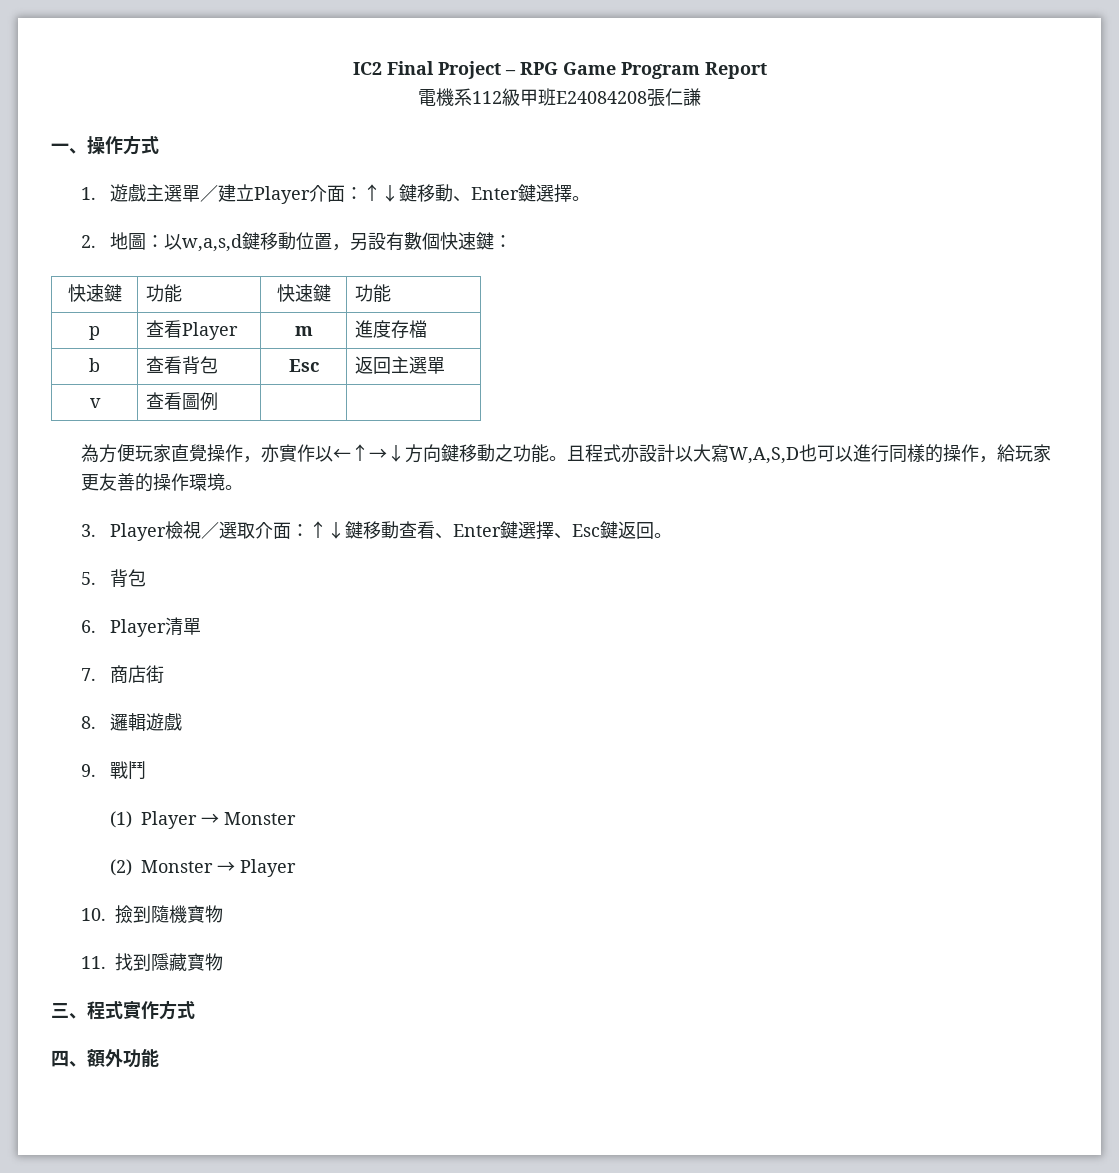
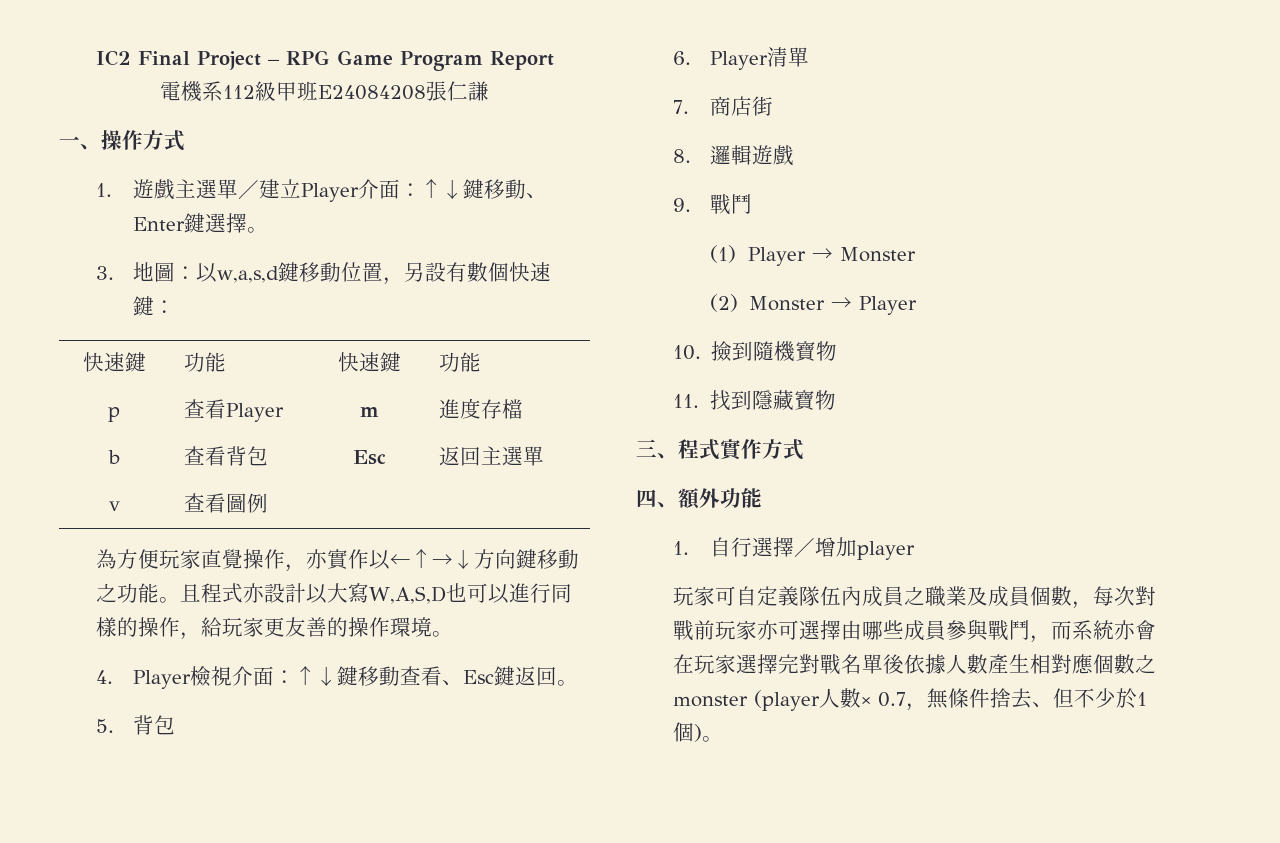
[80,235,96,248] 2. -> [96,266,115,280] 3.
[80,524,96,537] 3. -> [96,670,114,684] 4.
[201,521,256,539] ∕選取 -> (233, 676) none
[453,521,573,540] Enter鍵選擇、 -> (464, 683) none
(159, 1058) none -> [673,537,916,560] [673,586,1157,609] [673,619,1157,643] [673,654,1157,675] [673,688,1148,711] [673,722,724,742] // 1.自行選擇∕增加player // 玩家可自定義隊伍內成員之職業及成員個數，每次對戰前玩家亦可選擇由哪些成員參與戰鬥，而系統亦會在玩家選擇完對戰名單後依據人數產生相對應個數之monster (player人數× 0.7，無條件捨去、但不少於1個)。

